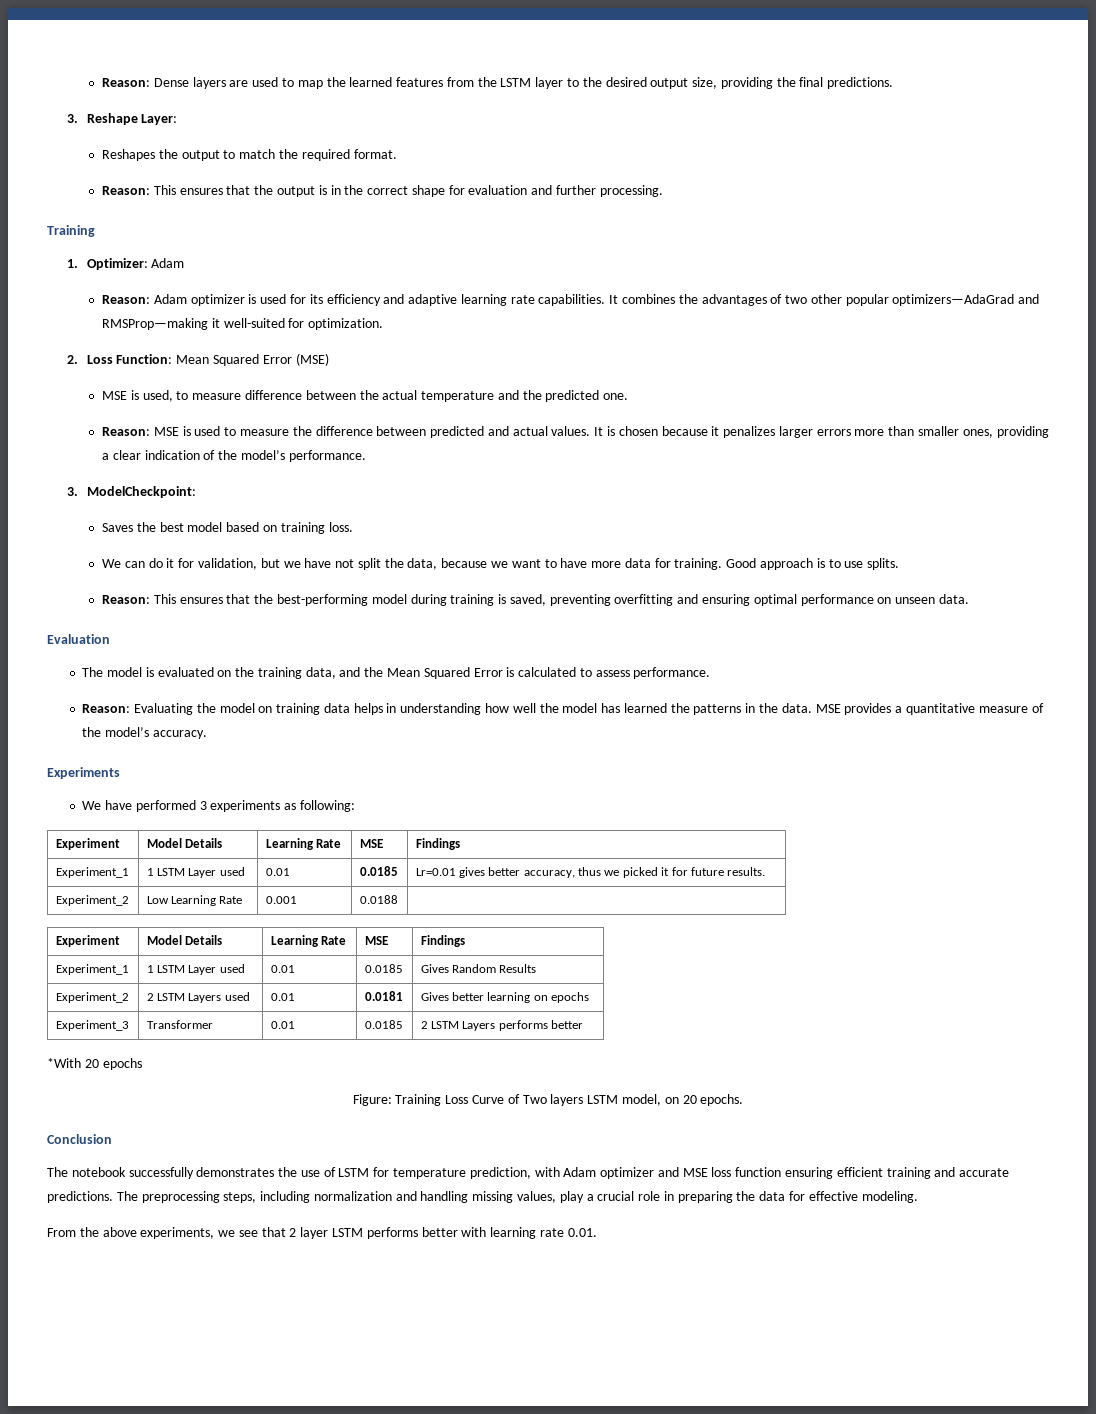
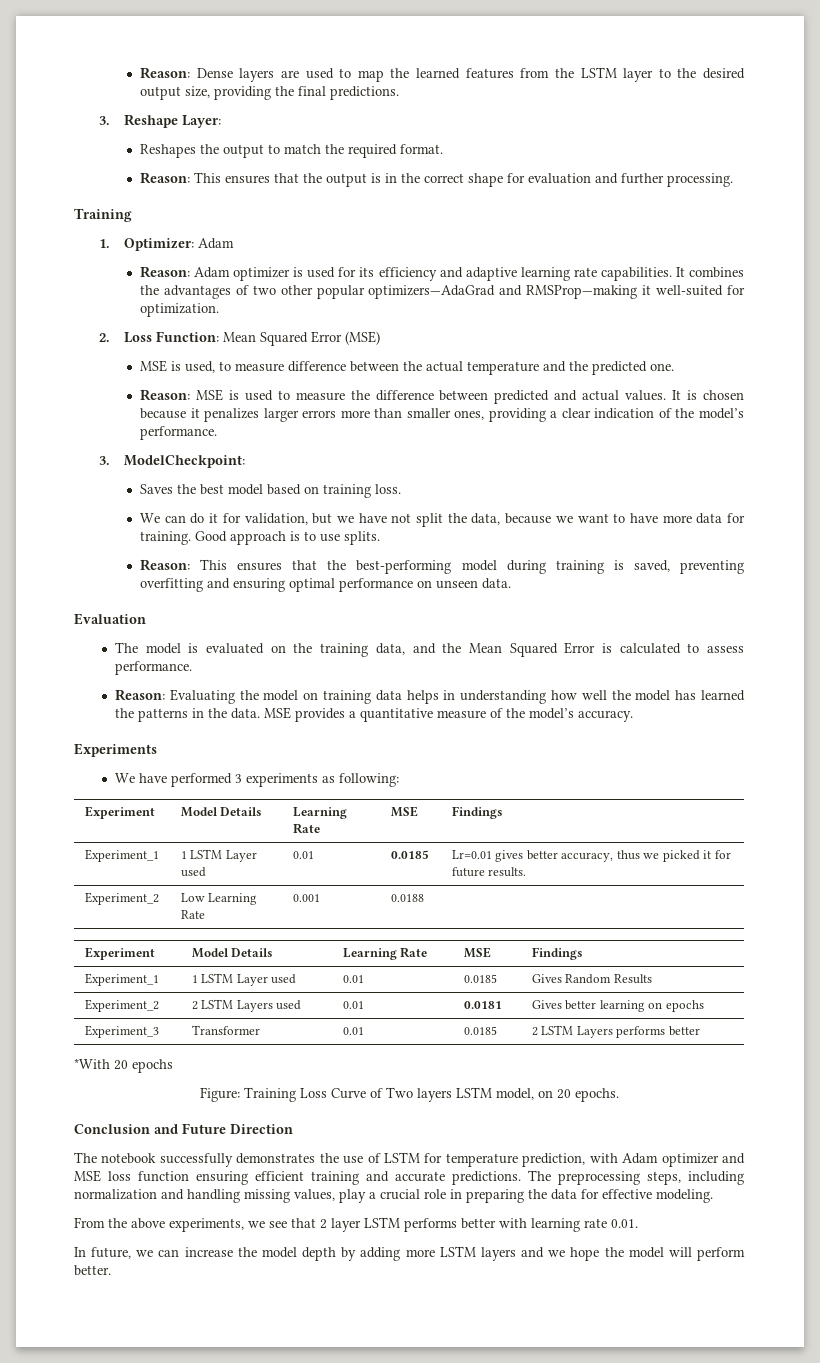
(112, 1139) none -> [154,1123,293,1134] and Future Direction
(597, 1232) none -> [74,1246,745,1261] [74,1265,111,1276] // In future, we can increase the model depth by adding more LSTM layers and we hope the model will perform better.

